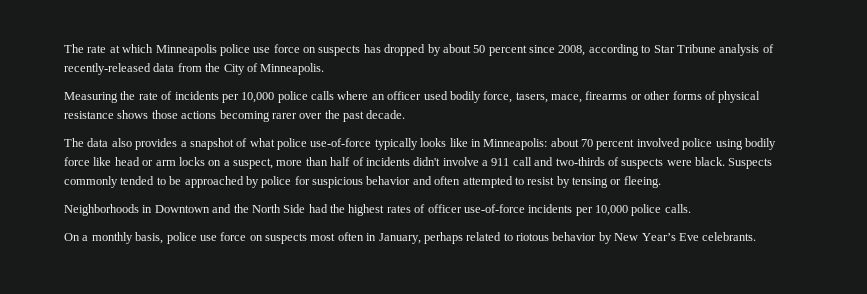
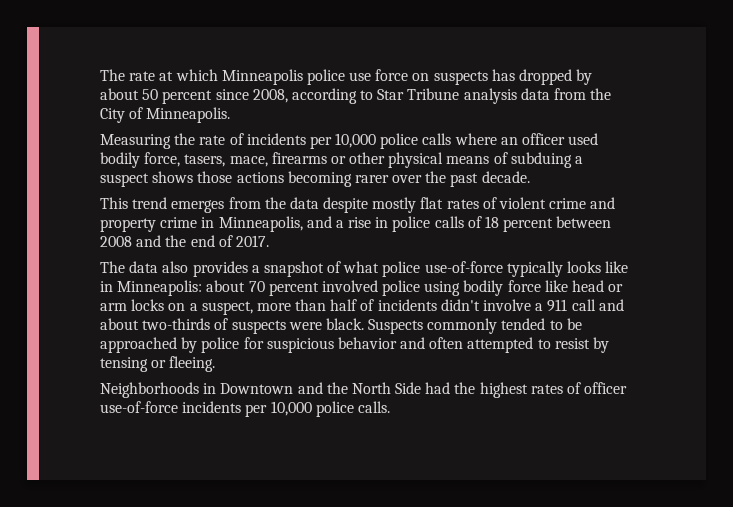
[762,44,774,53] [64,63,151,75] of recently-released -> (517, 96) none
[672,91,761,103] [64,111,114,119] forms of physical resistance -> [388,152,584,168] [100,173,149,187] physical means of subduing a suspect
(406, 114) none -> [100,197,616,213] [100,216,612,232] [100,235,269,247] // This trend emerges from the data despite mostly flat rates of violent crime and property crime in Minneapolis, and a rise in police calls of 18 percent between 2008 and the end of 2017.
(554, 161) none -> [100,318,139,330] about
[64,232,757,244] // On a monthly basis, police use force on suspects most often in January, perhaps related to riotous behavior by New Year’s Eve celebrants. -> (390, 407) none

